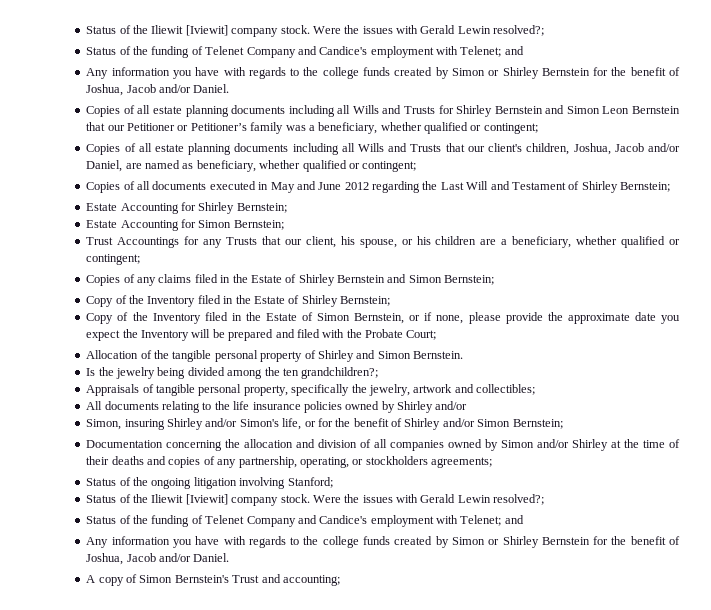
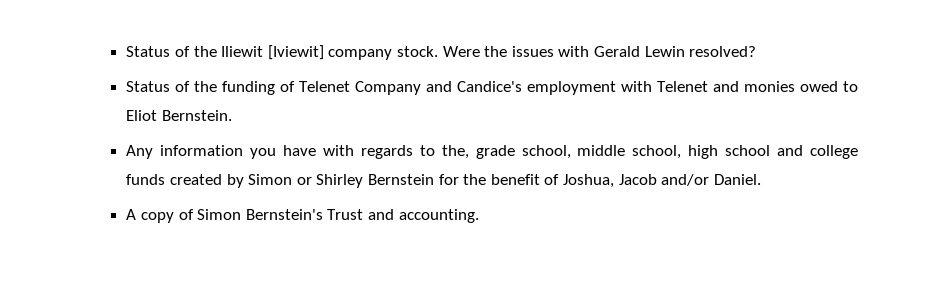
[493,25,545,36] resolved?; -> [689,46,757,57] resolved?
[460,46,524,57] [86,67,680,79] [86,84,230,96] [86,105,680,117] [86,122,538,134] [86,143,680,155] [86,160,417,172] [86,181,671,193] [86,202,287,214] [86,219,284,231] [86,236,680,248] [86,254,141,265] [86,274,495,286] [86,295,391,307] [86,312,681,324] [86,329,437,341] [86,350,464,362] [86,367,379,379] [86,384,536,396] [86,401,468,413] [86,418,563,430] [86,439,681,451] [86,456,493,468] [86,477,333,489] [86,494,545,506] [86,515,524,527] [86,536,319,548] Telenet; and // Any information you have with regards to the college funds created by Simon or Shirley Bernstein for the benefit of Joshua, Jacob and/or Daniel. // Copies of all estate planning documents including all Wills and Trusts for Shirley Bernstein and Simon Leon Bernstein that our Petitioner or Petitioner’s family was a beneficiary, whether qualified or contingent; // Copies of all estate planning documents including all Wills and Trusts that our client's children, Joshua, Jacob and/or Daniel, are named as beneficiary, whether qualified or contingent; // Copies of all documents executed in May and June 2012 regarding the Last Will and Testament of Shirley Bernstein; // Estate Accounting for Shirley Bernstein; // Estate Accounting for Simon Bernstein; // Trust Accountings for any Trusts that our client, his spouse, or his children are a beneficiary, whether qualified or contingent; // Copies of any claims filed in the Estate of Shirley Bernstein and Simon Bernstein; // Copy of the Inventory filed in the Estate of Shirley Bernstein; // Copy of the Inventory filed in the Estate of Simon Bernstein, or if none, please provide the approximate date you expect the Inventory will be prepared and filed with the Probate Court; // Allocation of the tangible personal property of Shirley and Simon Bernstein. // Is the jewelry being divided among the ten grandchildren?; // Appraisals of tangible personal property, specifically the jewelry, artwork and collectibles; // All documents relating to the life insurance policies owned by Shirley and/or // Simon, insuring Shirley and/or Simon's life, or for the benefit of Shirley and/or Simon Bernstein; // Documentation concerning the allocation and division of all companies owned by Simon and/or Shirley at the time of their deaths and copies of any partnership, operating, or stockholders agreements; // Status of the ongoing litigation involving Stanford; // Status of the Iliewit [Iviewit] company stock. Were the issues with Gerald Lewin resolved?; // Status of the funding of Telenet Company and Candice's employment with Telenet; and // Any information you have with regards to the -> [657,81,858,92] [126,110,233,121] [126,145,804,159] Telenet and monies owed to Eliot Bernstein. // Any information you have with regards to the, grade school, middle school, high school and
[282,575,340,586] accounting; -> [398,209,479,223] accounting.

